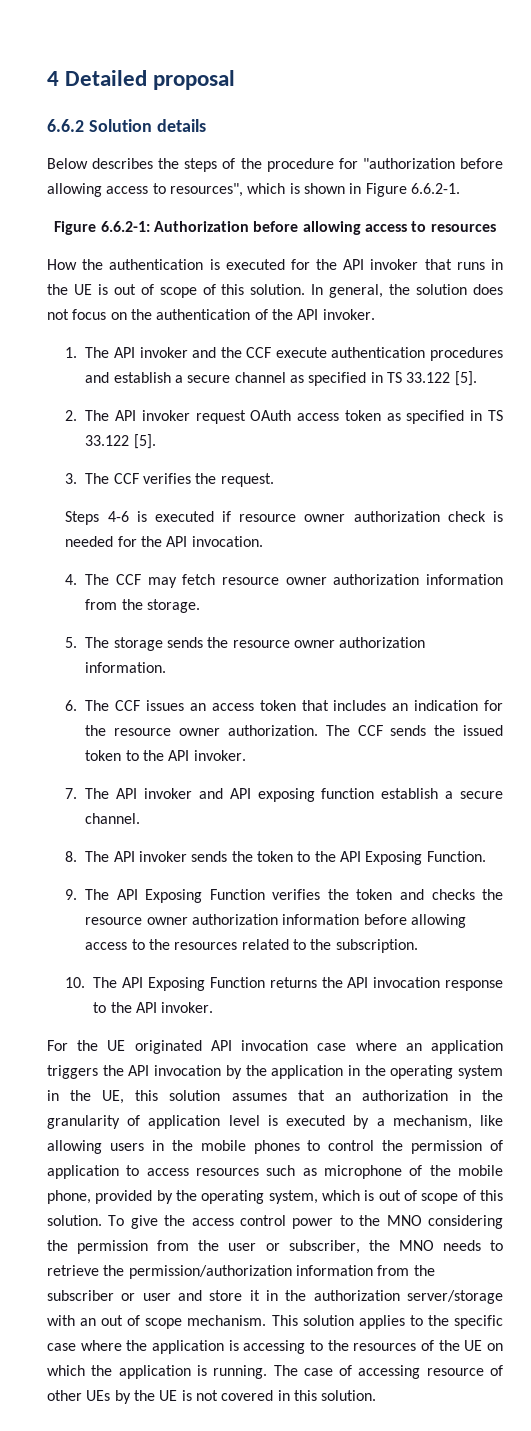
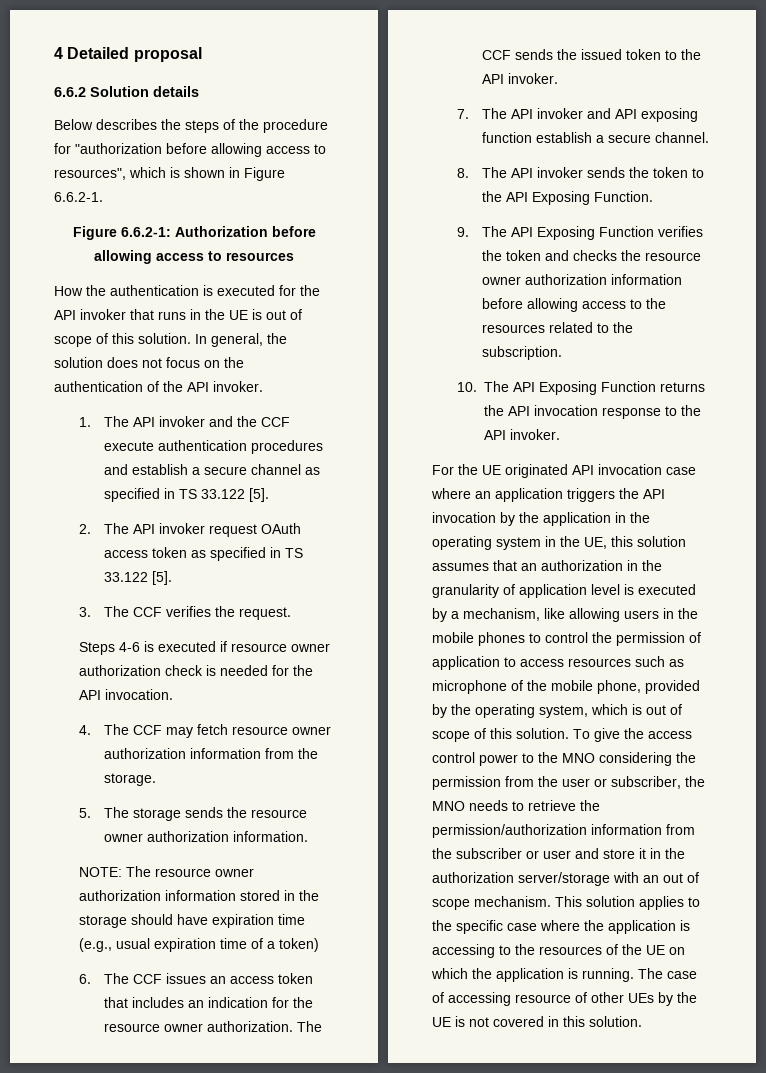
(167, 667) none -> [78,866,254,877] [78,890,319,901] [78,914,305,928] [78,938,319,952] // NOTE: The resource owner authorization information stored in the storage should have expiration time (e.g., usual expiration time of a token)

